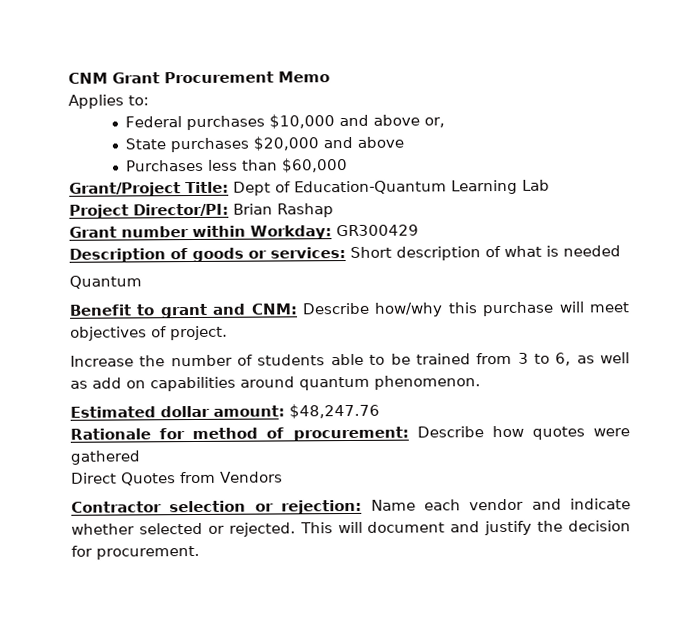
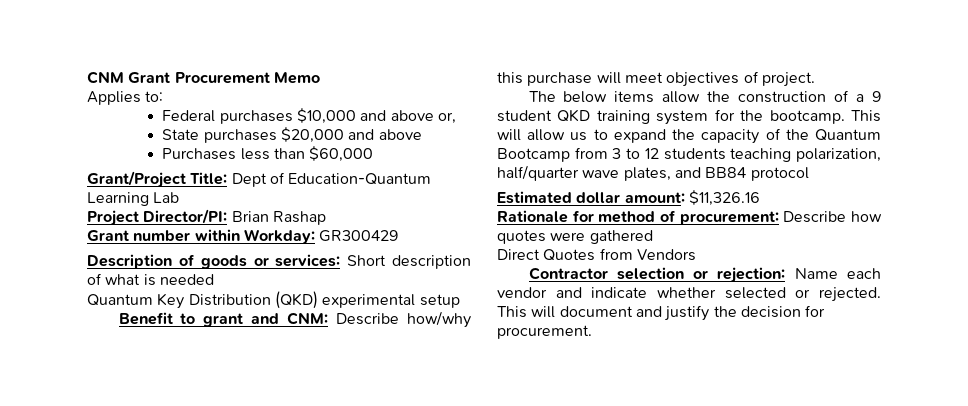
(142, 282) none -> [157,291,460,309] Key Distribution (QKD) experimental setup
[70,352,630,367] [70,375,481,392] Increase the number of students able to be trained from 3 to 6, as well as add on capabilities around quantum phenomenon. -> [528,90,881,103] [497,109,881,125] [497,128,881,144] [497,147,881,162] [497,165,809,181] The below items allow the construction of a 9 student QKD training system for the bootcamp. This will allow us to expand the capacity of the Quantum Bootcamp from 3 to 12 students teaching polarization, half/quarter wave plates, and BB84 protocol
[289,403,380,419] $48,247.76 -> [688,190,760,206] $11,326.16

